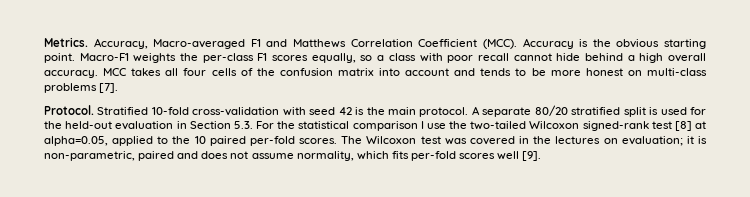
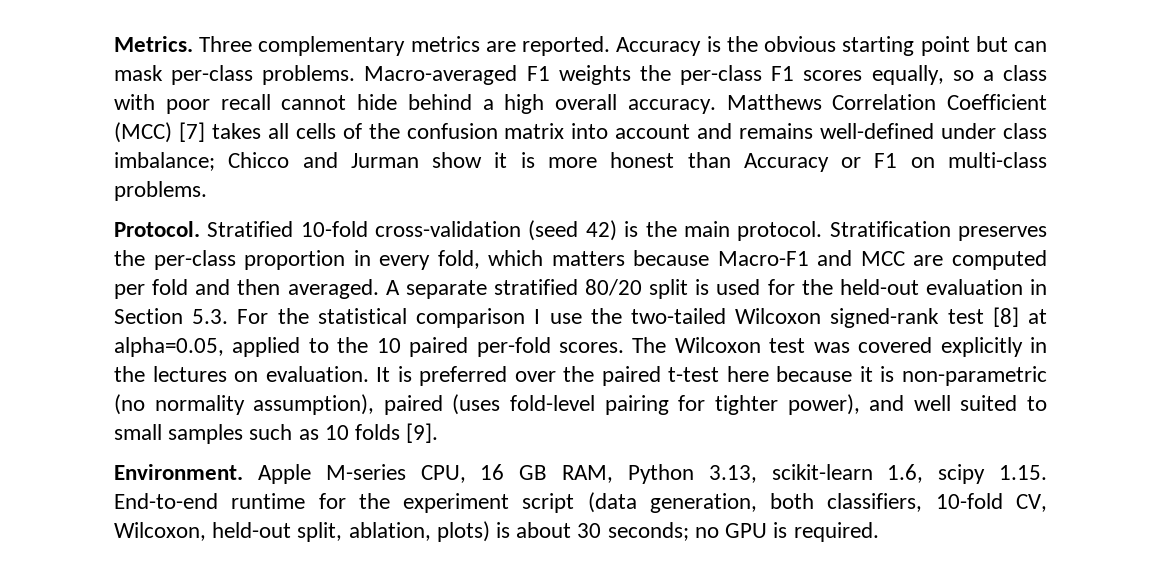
[93,38,517,49] Accuracy, Macro-averaged F1 and Matthews Correlation Coefficient (MCC). -> [199,36,611,56] Three complementary metrics are reported.
[44,53,129,63] point. Macro-F1 -> [920,36,1048,56] [114,65,550,85] point but can mask per-class problems. Macro-averaged F1
[103,68,127,76] MCC -> [726,94,1047,110] [114,122,205,143] Matthews Correlation Coefficient (MCC) [7]
[183,68,207,76] four -> (289, 131) none
[480,68,707,76] [44,83,119,93] tends to be more honest on multi-class problems [7]. -> [739,123,1047,139] [114,152,1048,172] [114,181,207,201] remains well-defined under class imbalance; Chicco and Jurman show it is more honest than Accuracy or F1 on multi-class problems.
[282,107,352,116] with seed 42 -> [528,220,617,241] (seed 42)
[471,105,621,117] A separate 80/20 stratified -> [829,221,1047,241] [114,250,1047,270] [114,279,642,299] Stratification preserves the per-class proportion in every fold, which matters because Macro-F1 and MCC are computed per fold and then averaged. A separate stratified 80/20
(515, 140) none -> [940,337,1023,357] explicitly
[621,136,707,146] [44,151,542,161] evaluation; it is non-parametric, paired and does not assume normality, which fits per-fold scores well [9]. -> [265,366,1047,386] [114,394,1048,415] [114,423,439,444] [114,464,1047,484] [114,492,1047,513] [114,521,879,542] evaluation. It is preferred over the paired t-test here because it is non-parametric (no normality assumption), paired (uses fold-level pairing for tighter power), and well suited to small samples such as 10 folds [9]. // Environment. Apple M-series CPU, 16 GB RAM, Python 3.13, scikit-learn 1.6, scipy 1.15. End-to-end runtime for the experiment script (data generation, both classifiers, 10-fold CV, Wilcoxon, held-out split, ablation, plots) is about 30 seconds; no GPU is required.

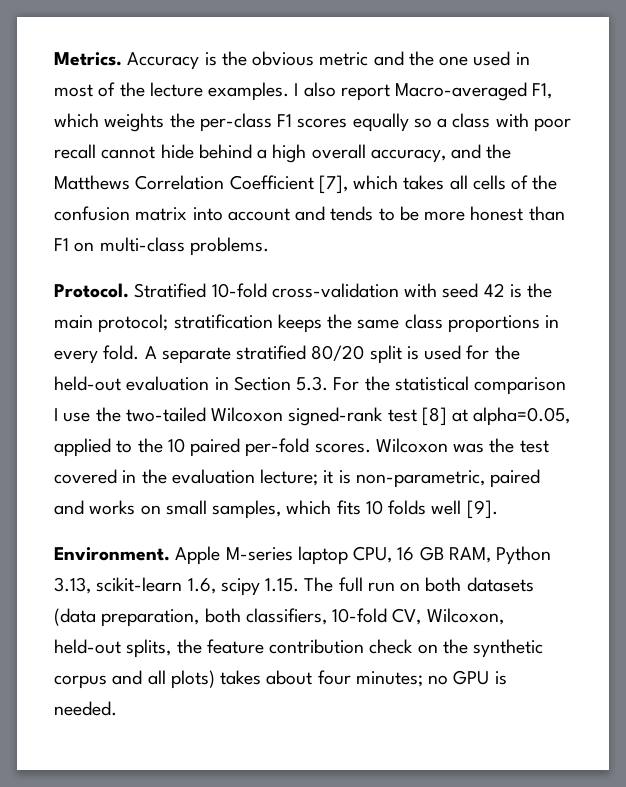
[199,36,1048,56] [114,65,550,85] Three complementary metrics are reported. Accuracy is the obvious starting point but can mask per-class problems. Macro-averaged F1 -> [127,51,530,70] [54,82,553,101] [54,113,99,128] Accuracy is the obvious metric and the one used in most of the lecture examples. I also report Macro-averaged F1, which
[871,65,944,85] equally, -> [352,113,409,132] equally
[627,99,716,114] accuracy. -> [370,144,512,163] accuracy, and the
[114,122,205,143] (MCC) [7] -> [318,175,399,194] [7], which
[739,123,1047,139] [114,152,535,171] remains well-defined under class imbalance; Chicco and Jurman show it is -> [330,206,419,221] tends to be
[743,153,862,172] Accuracy or -> (565, 213) none
[528,220,1047,241] [114,250,1047,270] [114,279,379,299] (seed 42) is the main protocol. Stratification preserves the per-class proportion in every fold, which matters because Macro-F1 and MCC are computed per fold and then averaged. -> [404,283,553,298] [54,314,560,333] [54,345,140,364] with seed 42 is the main protocol; stratification keeps the same class proportions in every fold.
[632,337,1047,357] [114,366,1047,386] [114,394,1048,415] [114,424,319,444] The Wilcoxon test was covered explicitly in the lectures on evaluation. It is preferred over the paired t-test here because it is non-parametric (no normality assumption), paired (uses fold-level pairing for tighter power), and well suited to small samples such as -> [375,438,549,453] [54,469,541,488] [54,500,361,519] Wilcoxon was the test covered in the evaluation lecture; it is non-parametric, paired and works on small samples, which fits
(401, 432) none -> [431,500,462,515] well
(406, 472) none -> [297,546,348,565] laptop
[114,492,757,513] End-to-end runtime for the experiment script (data generation, -> [304,577,534,592] [54,608,200,627] The full run on both datasets (data preparation,
[297,521,689,542] split, ablation, plots) is about 30 seconds; -> [126,639,544,658] [54,670,423,689] splits, the feature contribution check on the synthetic corpus and all plots) takes about four minutes;
[793,522,879,542] required. -> [54,701,117,716] needed.

